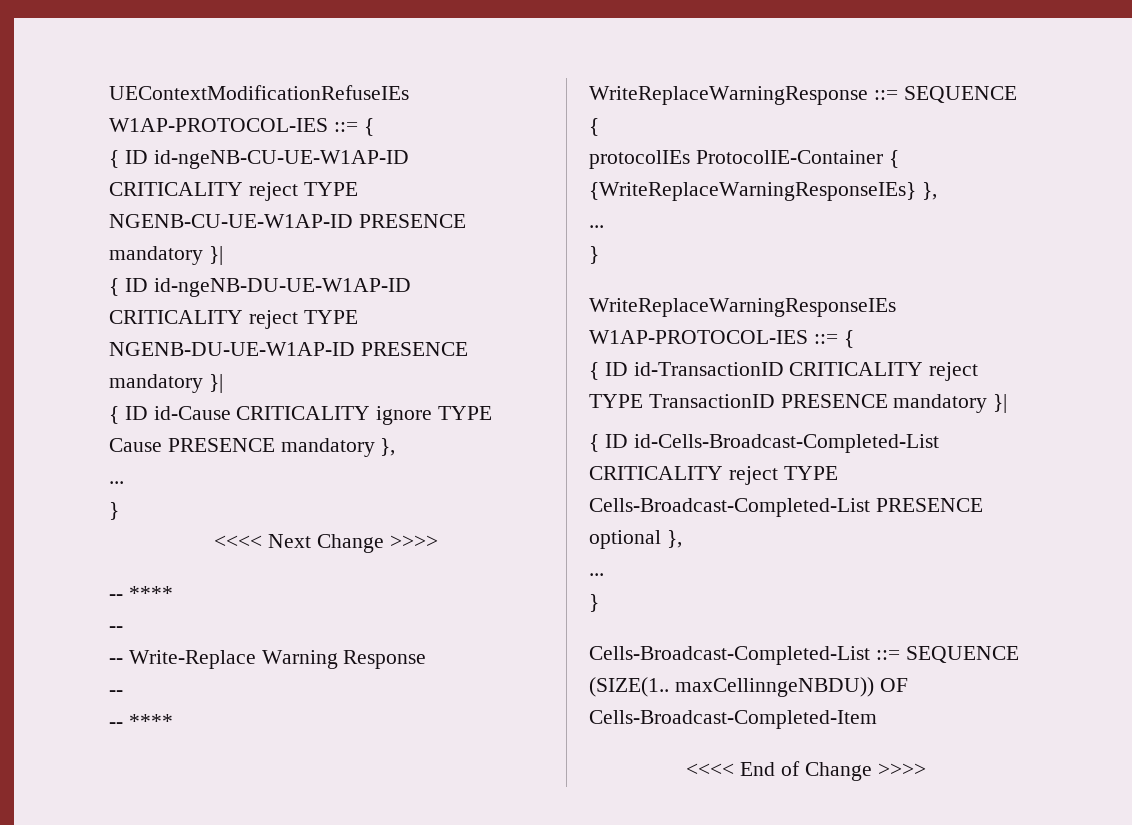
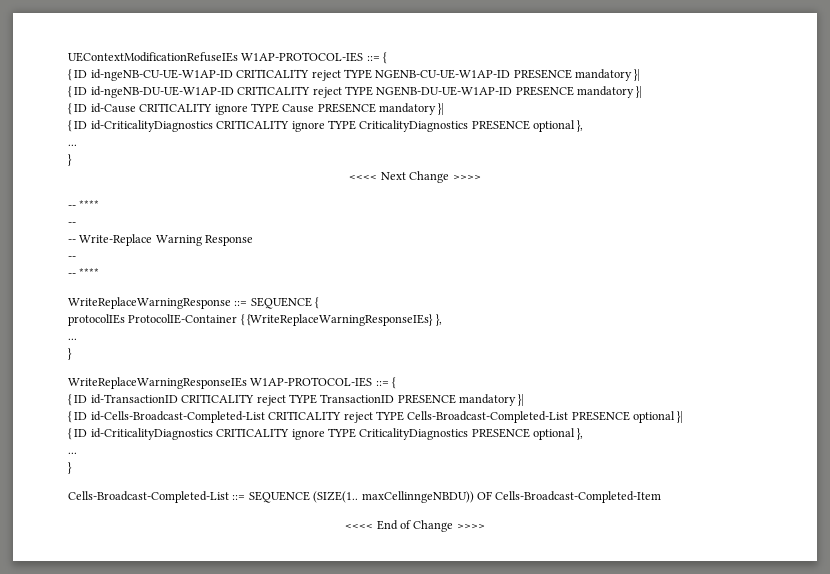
(375, 447) none -> [438,103,445,115] [68,120,575,132] }| // { ID id-CriticalityDiagnostics CRITICALITY ignore TYPE CriticalityDiagnostics PRESENCE optional
(661, 539) none -> [677,411,684,423] [68,428,575,440] }| // { ID id-CriticalityDiagnostics CRITICALITY ignore TYPE CriticalityDiagnostics PRESENCE optional

